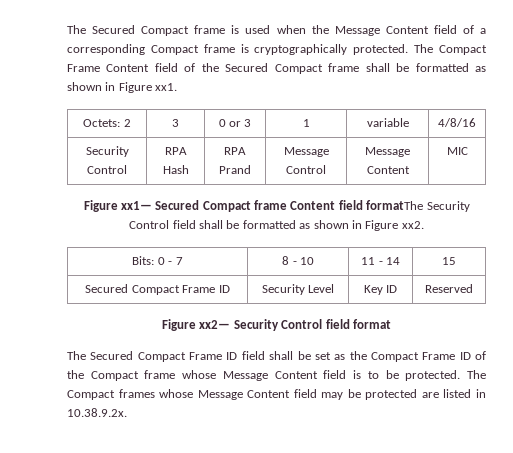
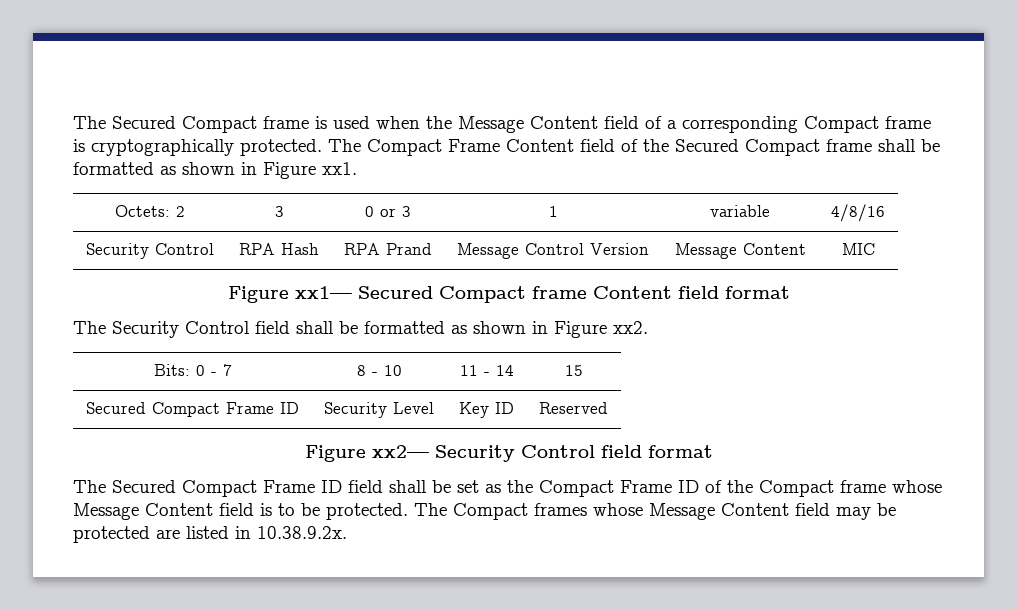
(326, 169) none -> [590,243,649,255] Version
[366,200,424,210] formatThe -> [724,286,790,299] [73,321,106,334] format // The

